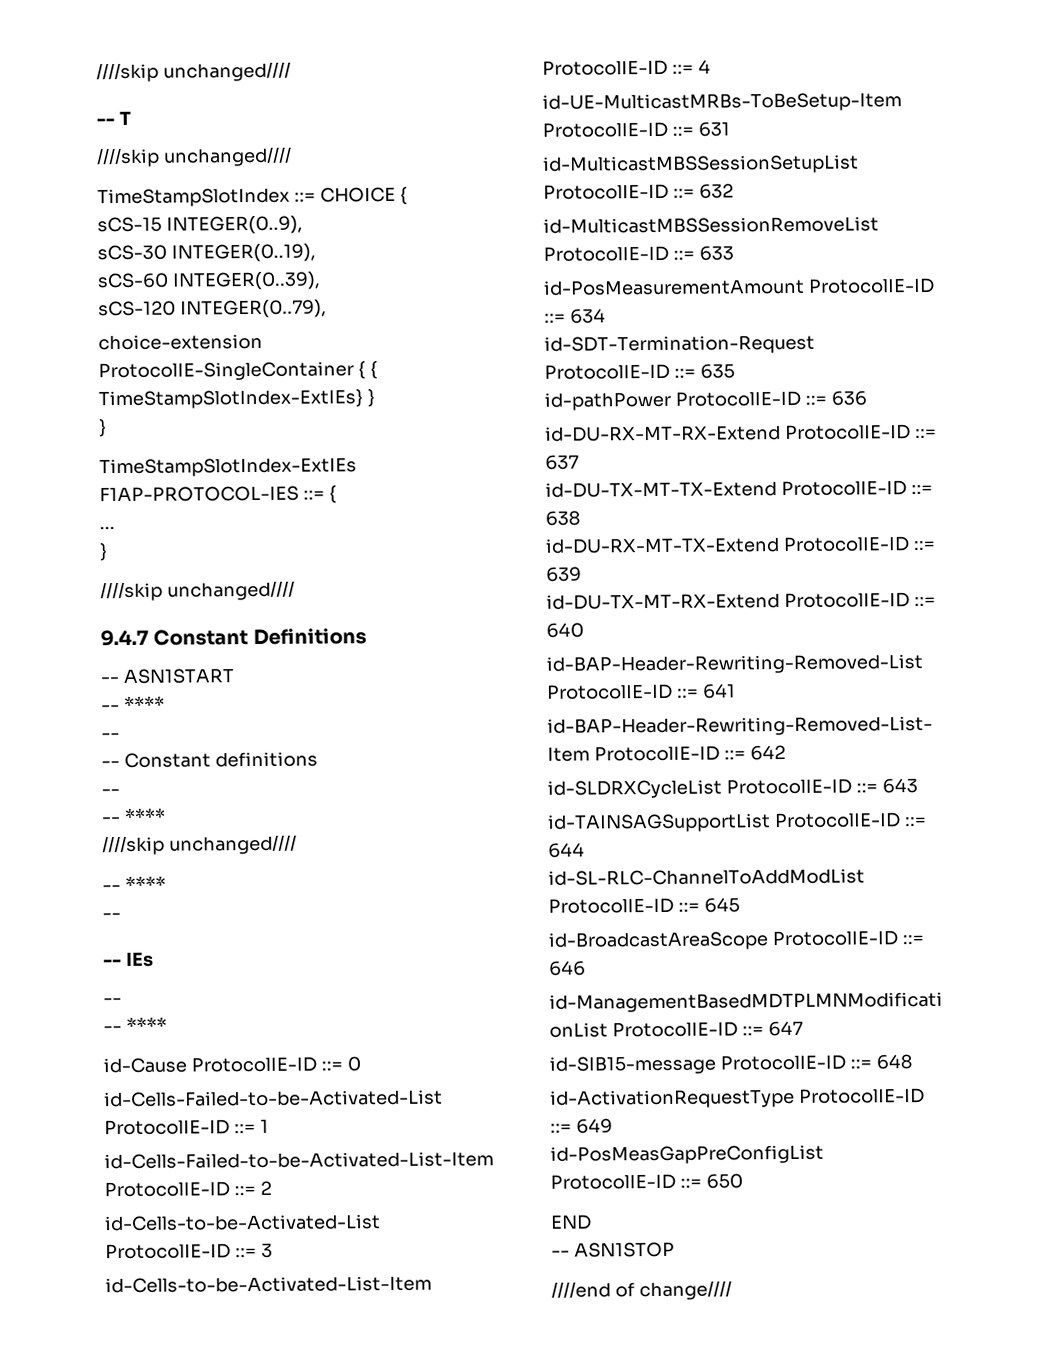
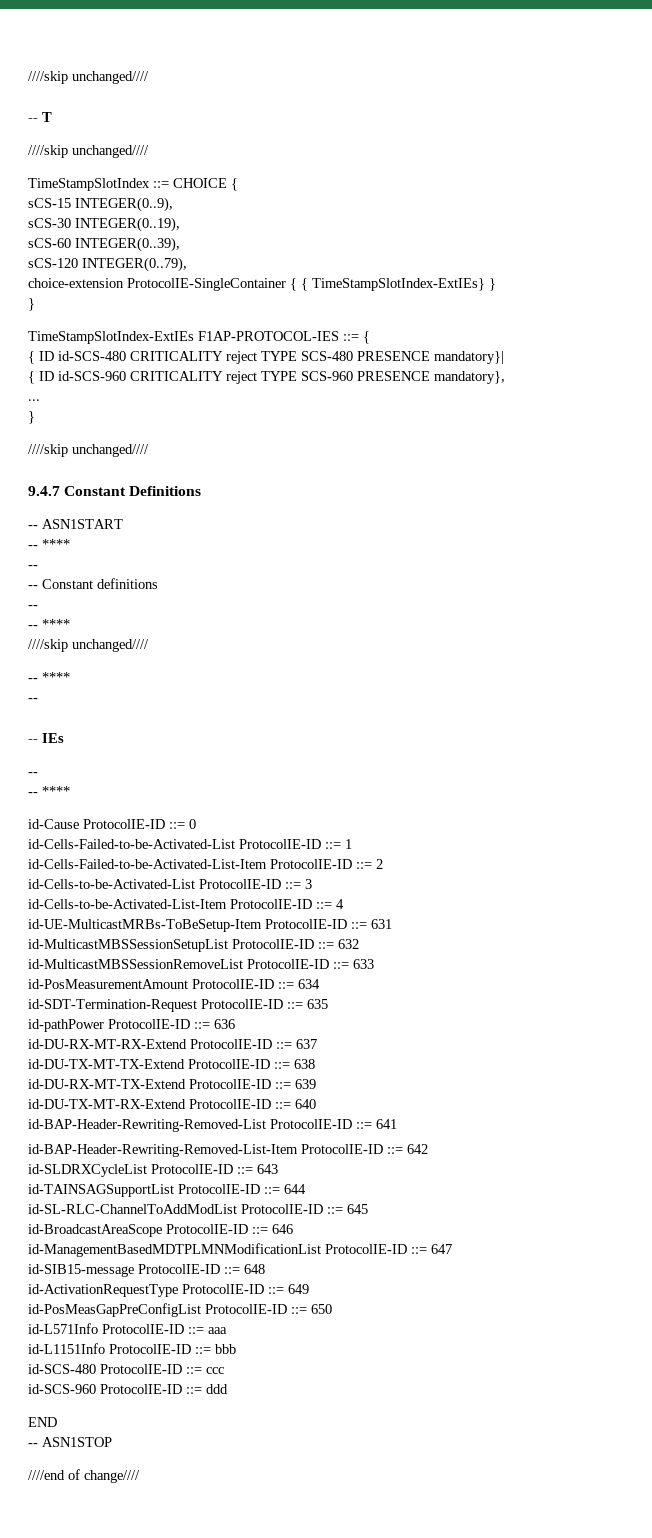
(337, 494) none -> [28,351,504,364] [28,371,505,384] // { ID id-SCS-480 CRITICALITY reject TYPE SCS-480 PRESENCE mandatory}| // { ID id-SCS-960 CRITICALITY reject TYPE SCS-960 PRESENCE mandatory},
(743, 1181) none -> [28,1323,227,1334] [28,1343,236,1354] [28,1364,224,1374] [28,1384,228,1394] // id-L571Info ProtocolIE-ID ::= aaa // id-L1151Info ProtocolIE-ID ::= bbb // id-SCS-480 ProtocolIE-ID ::= ccc // id-SCS-960 ProtocolIE-ID ::= ddd

